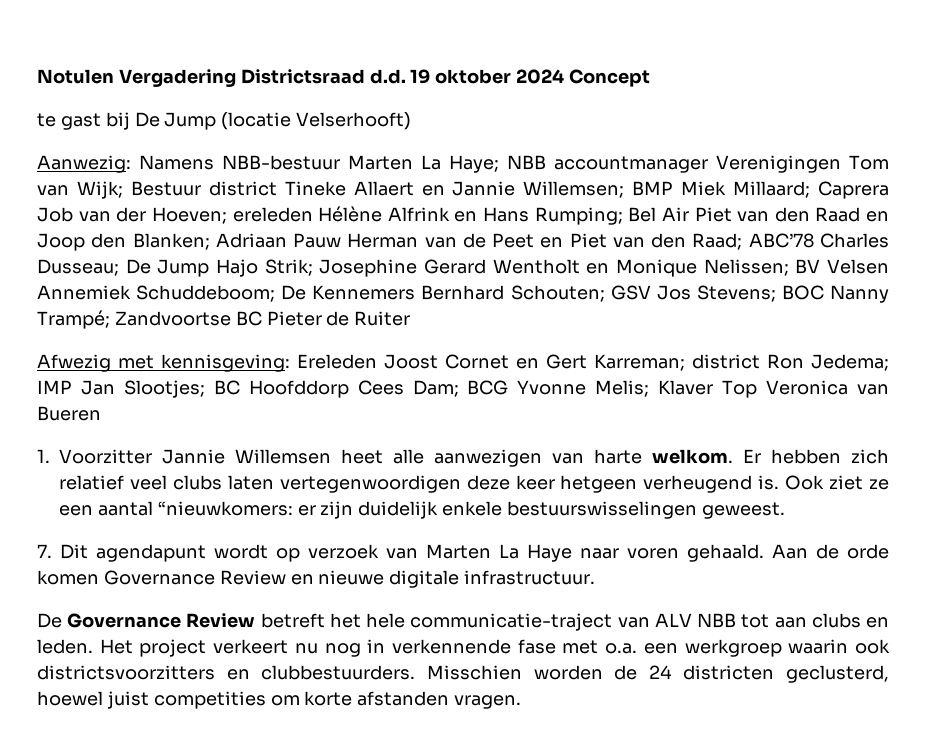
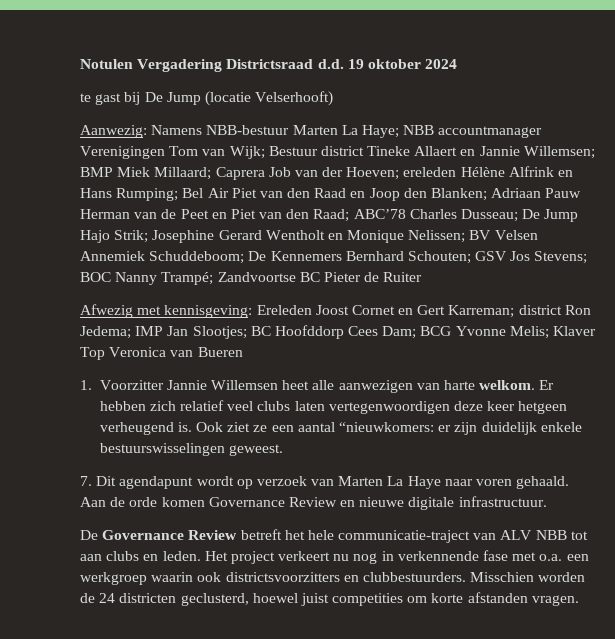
[569,69,651,87] Concept -> (458, 64) none

